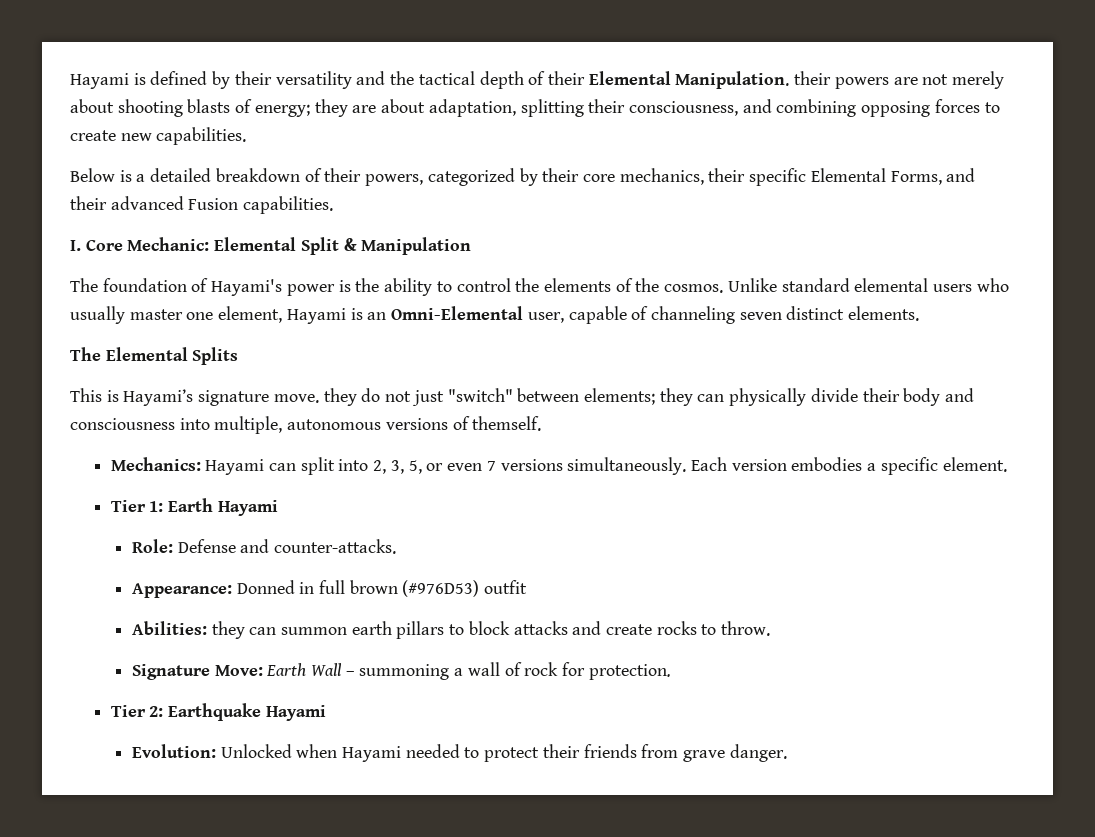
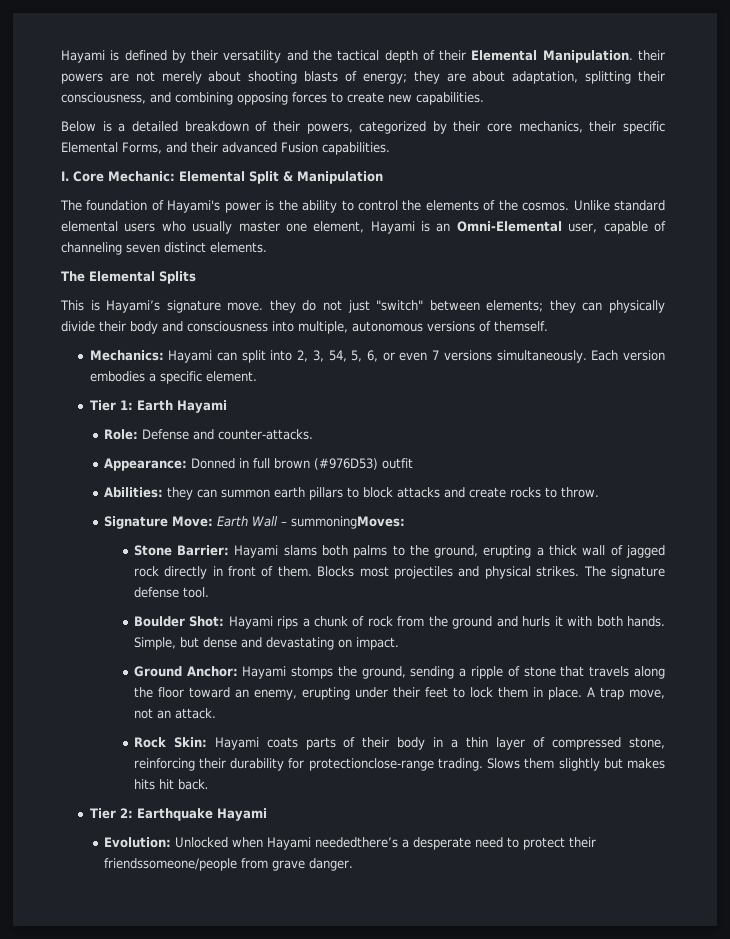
[408,460,422,474] 5, -> [328,350,378,362] 54, 5, 6,
[359,662,671,680] summoning a wall of rock for protection. -> [291,516,406,529] [133,545,665,558] [133,566,665,579] [133,587,209,598] [133,616,665,629] [133,637,399,650] [133,666,666,679] [133,687,665,700] [133,708,216,719] [133,737,666,750] [133,758,665,771] [133,779,209,790] summoningMoves: // Stone Barrier: Hayami slams both palms to the ground, erupting a thick wall of jagged rock directly in front of them. Blocks most projectiles and physical strikes. The signature defense tool. // Boulder Shot: Hayami rips a chunk of rock from the ground and hurls it with both hands. Simple, but dense and devastating on impact. // Ground Anchor: Hayami stomps the ground, sending a ripple of stone that travels along the floor toward an enemy, erupting under their feet to lock them in place. A trap move, not an attack. // Rock Skin: Hayami coats parts of their body in a thin layer of compressed stone, reinforcing their durability for protectionclose-range trading. Slows them slightly but makes hits hit back.
[405,744,460,758] needed -> [315,837,504,850] neededthere’s a desperate need
[583,744,637,758] friends -> [104,858,238,871] friendssomeone/people

